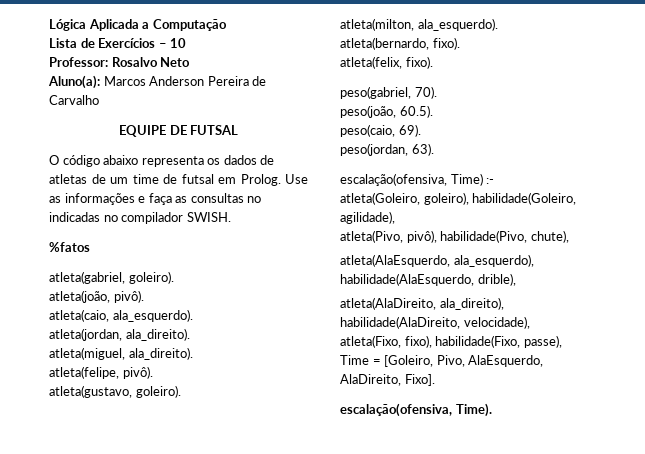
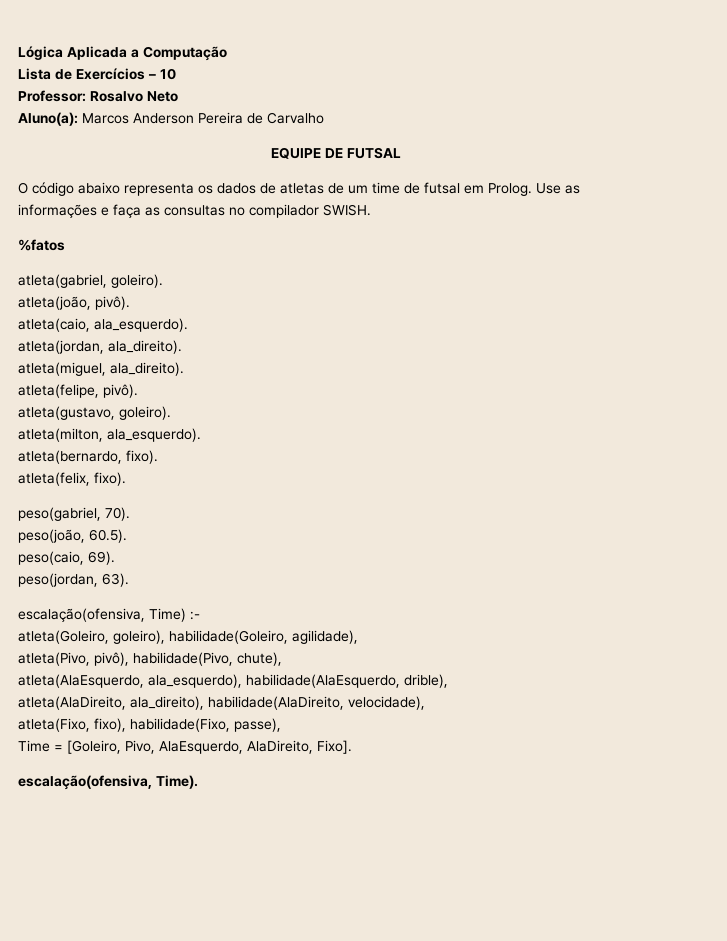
[49,212,118,222] indicadas no -> (245, 211) none

